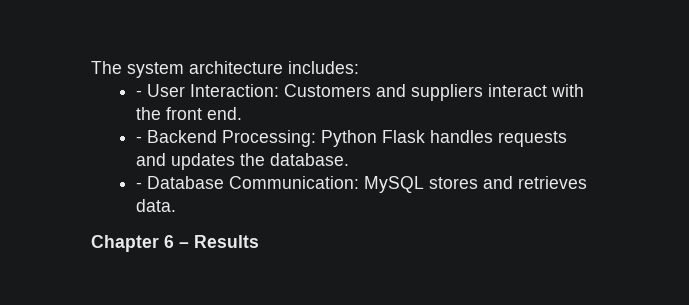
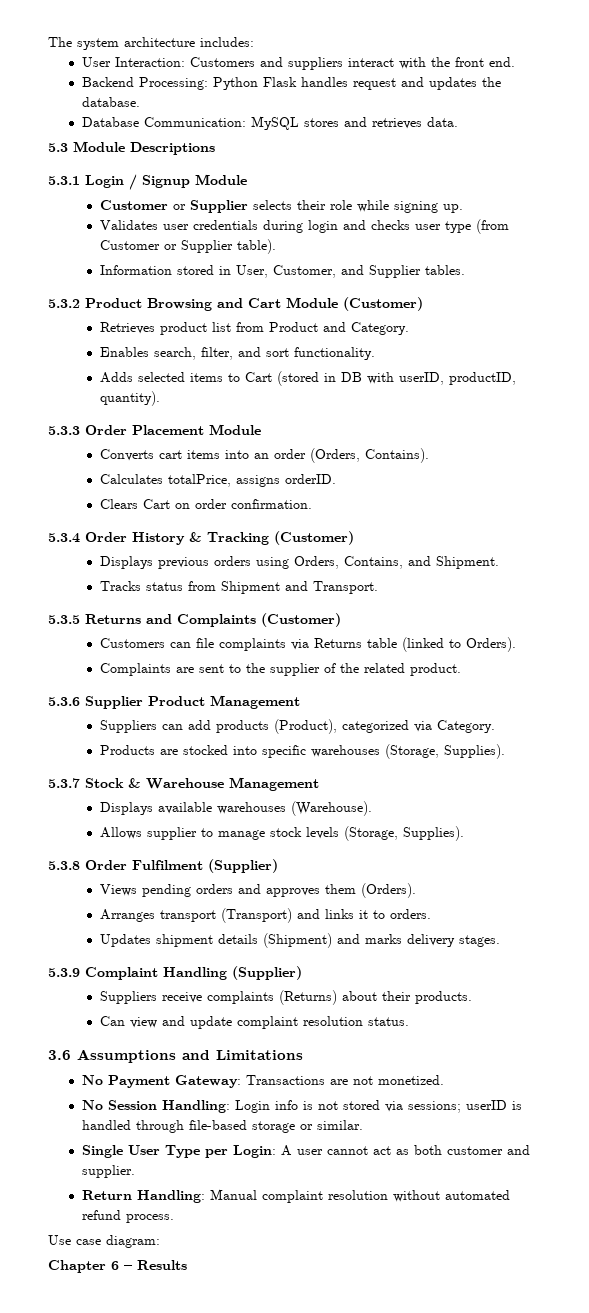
[135,90,142,97] - -> (254, 42) none
[135,136,142,143] - -> (515, 62) none
[497,131,567,147] requests -> [352,78,396,90] request
[135,182,142,189] - -> (140, 102) none
(176, 205) none -> [48,141,215,155] [48,174,247,190] [99,200,463,213] [99,219,509,234] [99,239,276,254] [99,265,465,278] [48,297,423,311] [99,322,409,335] [99,347,375,360] [99,371,516,386] [99,391,160,406] [48,424,261,435] [99,448,429,463] [99,474,336,487] [99,499,312,509] [48,531,354,545] [99,556,499,569] [99,581,378,594] [48,613,341,627] [99,637,516,652] [99,663,461,676] [48,695,300,709] [99,719,495,734] [99,744,505,759] [48,777,319,791] [99,801,372,816] [99,826,464,841] [48,859,278,873] [99,883,416,898] [99,908,431,923] [99,933,500,948] [48,966,302,980] [99,990,472,1005] [99,1016,409,1029] [48,1049,303,1063] [81,1075,444,1088] [81,1100,522,1113] [81,1120,363,1133] [81,1145,530,1158] [81,1165,135,1178] [81,1189,510,1203] [81,1210,174,1223] [48,1235,160,1248] // 5.3 Module Descriptions // 5.3.1 Login / Signup Module // Customer or Supplier selects their role while signing up. // Validates user credentials during login and checks user type (from Customer or Supplier table). // Information stored in User, Customer, and Supplier tables. // 5.3.2 Product Browsing and Cart Module (Customer) // Retrieves product list from Product and Category. // Enables search, filter, and sort functionality. // Adds selected items to Cart (stored in DB with userID, productID, quantity). // 5.3.3 Order Placement Module // Converts cart items into an order (Orders, Contains). // Calculates totalPrice, assigns orderID. // Clears Cart on order confirmation. // 5.3.4 Order History & Tracking (Customer) // Displays previous orders using Orders, Contains, and Shipment. // Tracks status from Shipment and Transport. // 5.3.5 Returns and Complaints (Customer) // Customers can file complaints via Returns table (linked to Orders). // Complaints are sent to the supplier of the related product. // 5.3.6 Supplier Product Management // Suppliers can add products (Product), categorized via Category. // Products are stocked into specific warehouses (Storage, Supplies). // 5.3.7 Stock & Warehouse Management // Displays available warehouses (Warehouse). // Allows supplier to manage stock levels (Storage, Supplies). // 5.3.8 Order Fulfilment (Supplier) // Views pending orders and approves them (Orders). // Arranges transport (Transport) and links it to orders. // Updates shipment details (Shipment) and marks delivery stages. // 5.3.9 Complaint Handling (Supplier) // Suppliers receive complaints (Returns) about their products. // Can view and update complaint resolution status. // 3.6 Assumptions and Limitations // No Payment Gateway: Transactions are not monetized. // No Session Handling: Login info is not stored via sessions; userID is handled through file-based storage or similar. // Single User Type per Login: A user cannot act as both customer and supplier. // Return Handling: Manual complaint resolution without automated refund process. // Use case diagram:

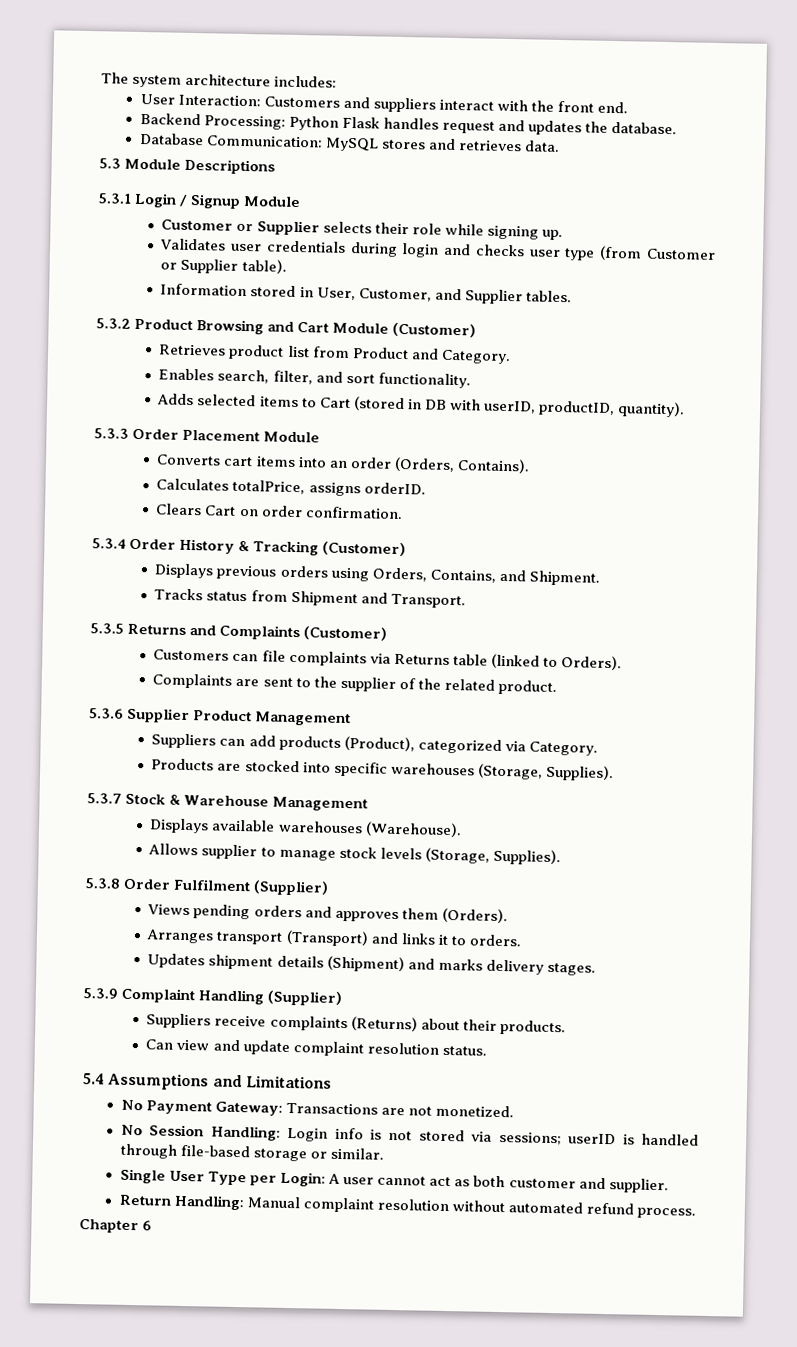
[48,1050,71,1060] 3.6 -> [82,1073,105,1085] 5.4
[48,1235,160,1248] // Use case diagram: -> (697, 1213) none
[124,1260,187,1270] – Results -> (153, 1225) none

